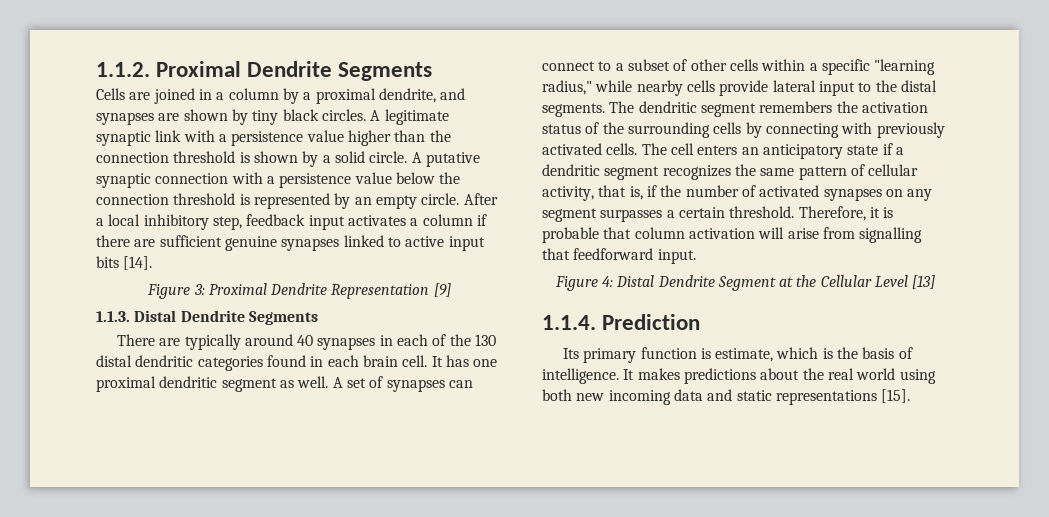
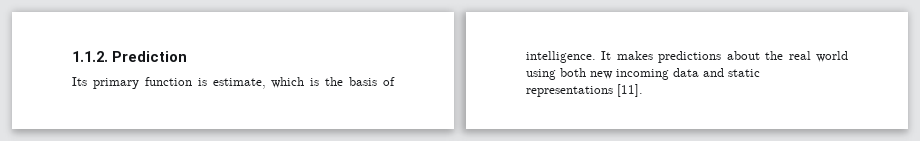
[156,61,433,81] [96,88,466,104] [96,109,449,125] [96,130,451,146] [96,151,480,167] [96,172,461,188] [96,193,498,209] [96,214,487,230] [96,235,485,251] [96,256,153,270] [147,283,451,299] [96,310,318,325] [116,334,497,350] [96,355,498,371] [96,376,473,392] [542,59,936,75] [542,80,937,96] [542,101,928,117] [542,122,945,138] [542,143,904,159] [542,164,919,180] [542,185,933,201] [542,206,894,222] [542,227,923,243] [542,248,696,264] [554,275,936,291] [542,315,596,330] Proximal Dendrite Segments // Cells are joined in a column by a proximal dendrite, and synapses are shown by tiny black circles. A legitimate synaptic link with a persistence value higher than the connection threshold is shown by a solid circle. A putative synaptic connection with a persistence value below the connection threshold is represented by an empty circle. After a local inhibitory step, feedback input activates a column if there are sufficient genuine synapses linked to active input bits [14]. // Figure 3: Proximal Dendrite Representation [9] // 1.1.3. Distal Dendrite Segments // There are typically around 40 synapses in each of the 130 distal dendritic categories found in each brain cell. It has one proximal dendritic segment as well. A set of synapses can connect to a subset of other cells within a specific "learning radius," while nearby cells provide lateral input to the distal segments. The dendritic segment remembers the activation status of the surrounding cells by connecting with previously activated cells. The cell enters an anticipatory state if a dendritic segment recognizes the same pattern of cellular activity, that is, if the number of activated synapses on any segment surpasses a certain threshold. Therefore, it is probable that column activation will arise from signalling that feedforward input. // Figure 4: Distal Dendrite Segment at the Cellular Level [13] // 1.1.4. -> (108, 56) none
[881,389,911,403] [15]. -> [617,84,643,97] [11].

